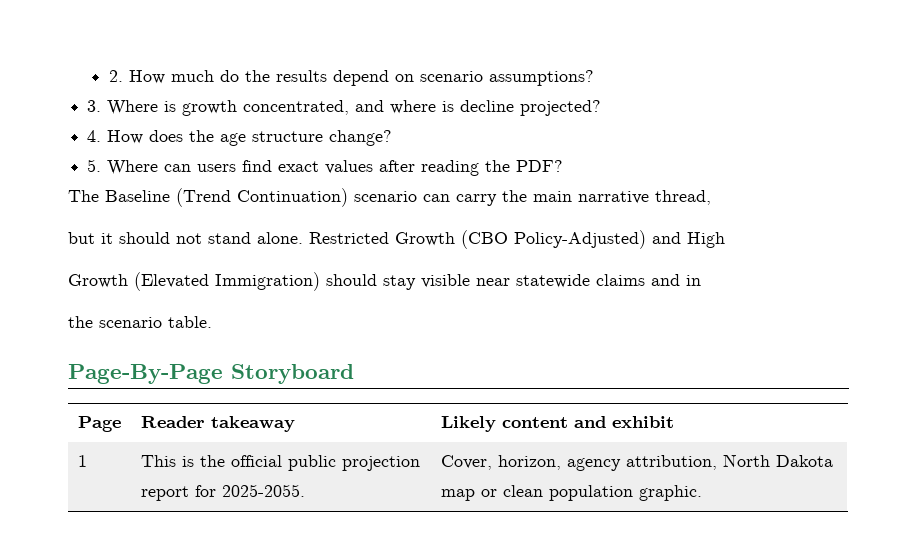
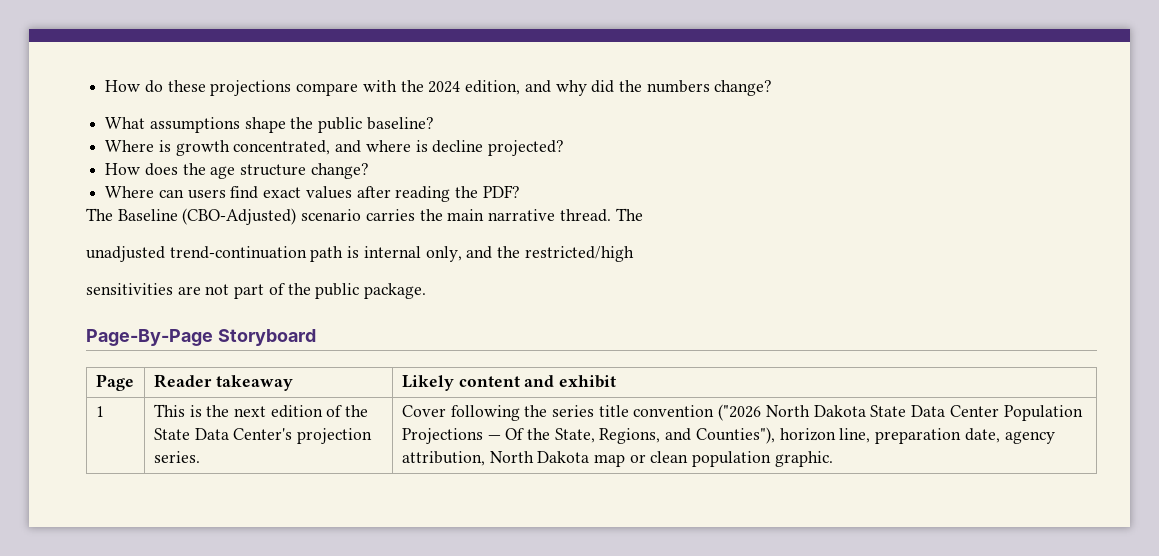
[108,70,594,86] [87,100,102,112] 2. How much do the results depend on scenario assumptions? // 3. -> [105,80,773,96] [105,117,434,133] How do these projections compare with the 2024 edition, and why did the numbers change? // What assumptions shape the public baseline? //
[87,130,102,142] 4. -> (565, 148) none
[87,159,102,172] 5. -> (369, 171) none
[176,188,711,207] [68,230,725,249] [68,272,701,291] [68,316,212,328] (Trend Continuation) scenario can carry the main narrative thread, // but it should not stand alone. Restricted Growth (CBO Policy-Adjusted) and High // Growth (Elevated Immigration) should stay visible near statewide claims and in // the scenario table. -> [182,208,643,225] [86,246,634,262] [86,283,427,299] (CBO-Adjusted) scenario carries the main narrative thread. The // unadjusted trend-continuation path is internal only, and the restricted/high // sensitivities are not part of the public package.
[230,455,420,471] [140,484,305,501] [440,455,561,470] official public projection report for 2025-2055. | Cover, horizon, -> [233,405,369,418] [153,428,372,444] [153,451,200,463] [401,404,1083,421] [401,427,1000,444] next edition of the State Data Center's projection series. | Cover following the series title convention ("2026 North Dakota State Data Center Population Projections — Of the State, Regions, and Counties"), horizon line, preparation date,

